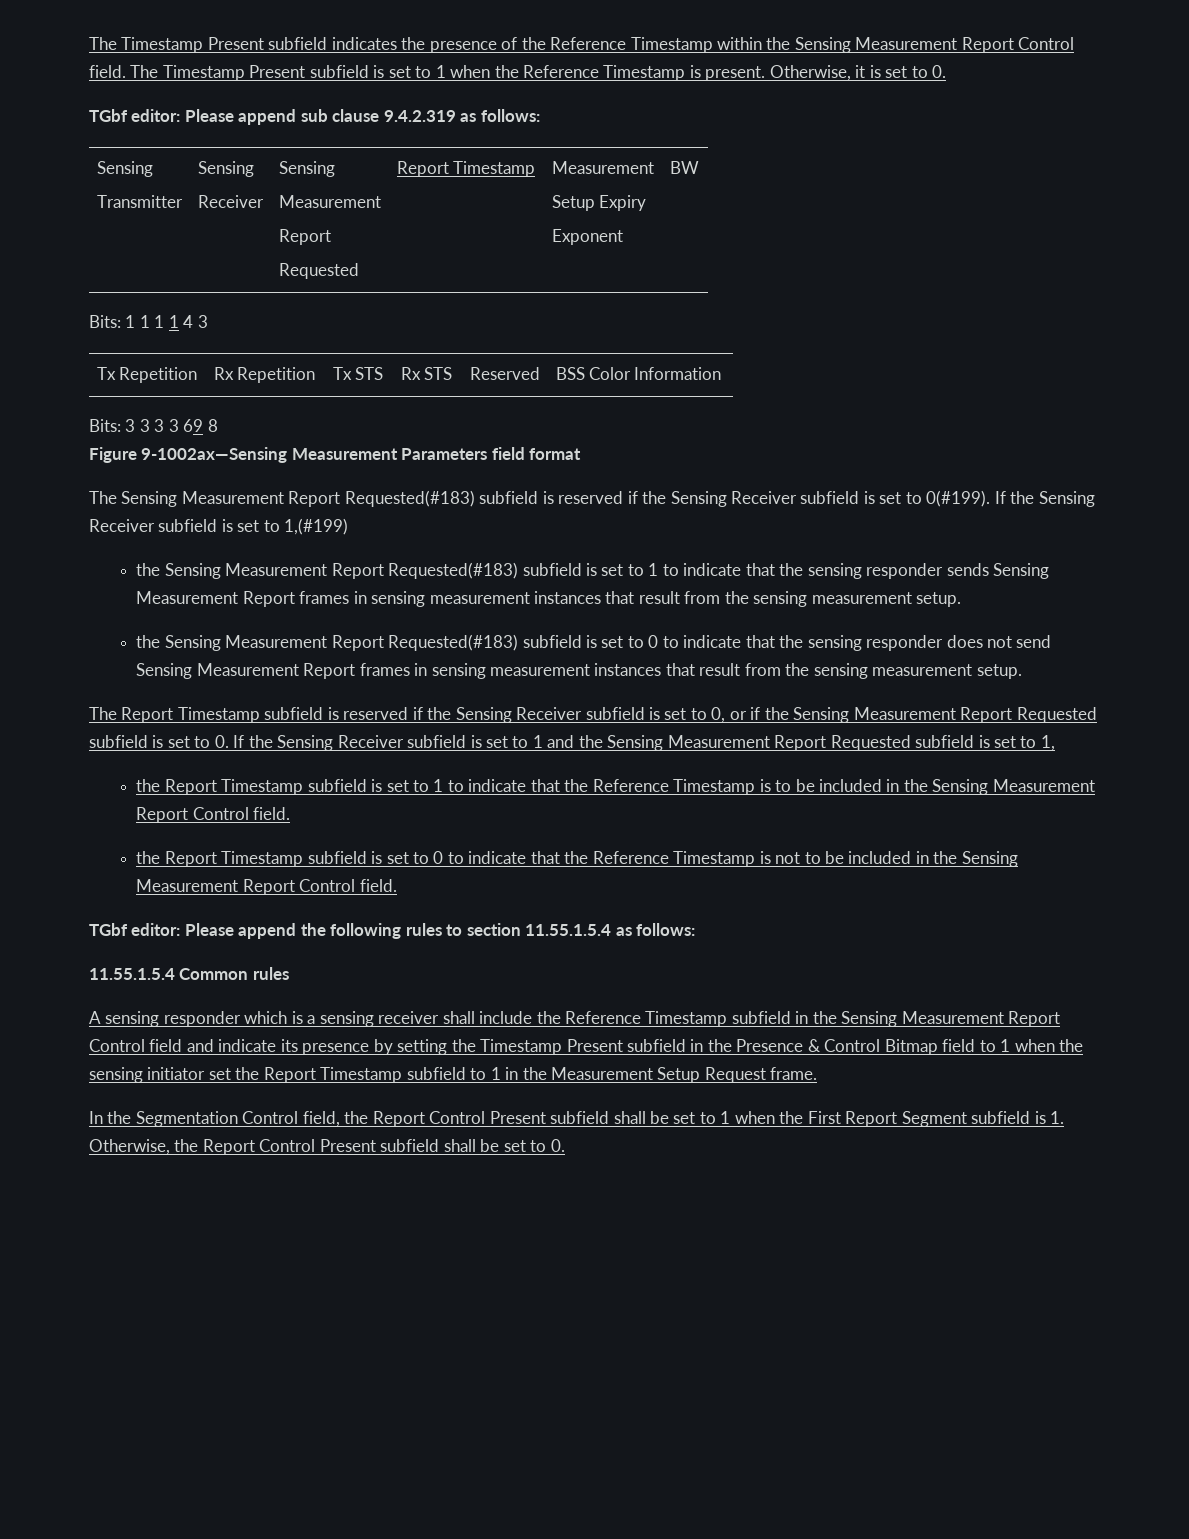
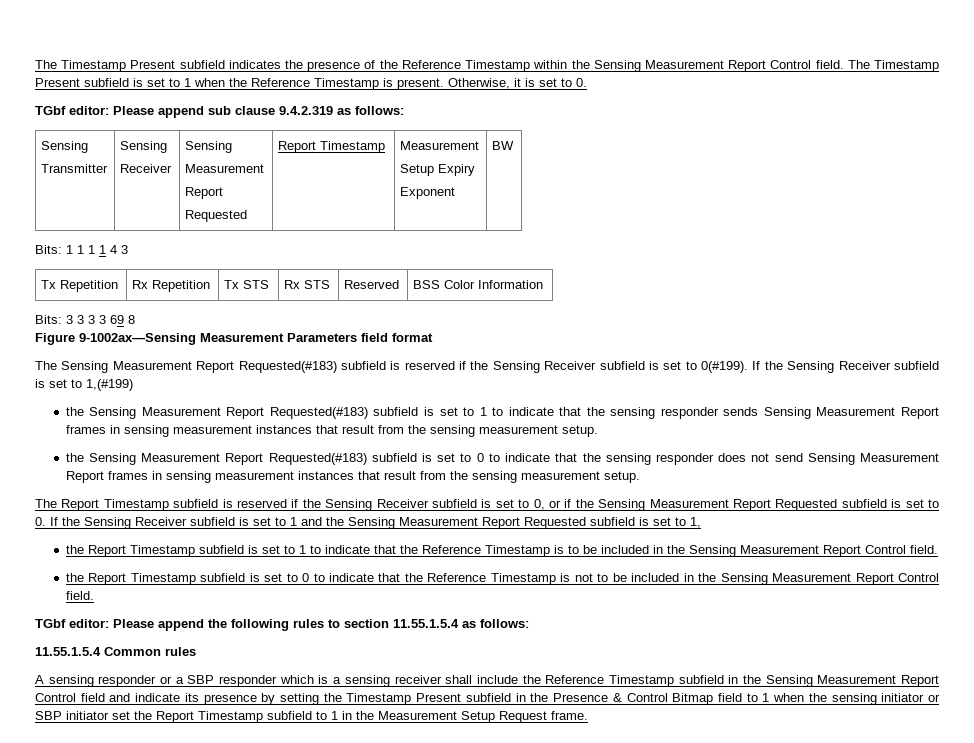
(241, 1019) none -> [160,675,278,687] or a SBP responder
(206, 1073) none -> [928,694,941,702] [35,711,109,720] or SBP initiator
[89,1111,1065,1127] [89,1139,565,1155] // In the Segmentation Control field, the Report Control Present subfield shall be set to 1 when the First Report Segment subfield is 1. Otherwise, the Report Control Present subfield shall be set to 0. -> (588, 715) none

